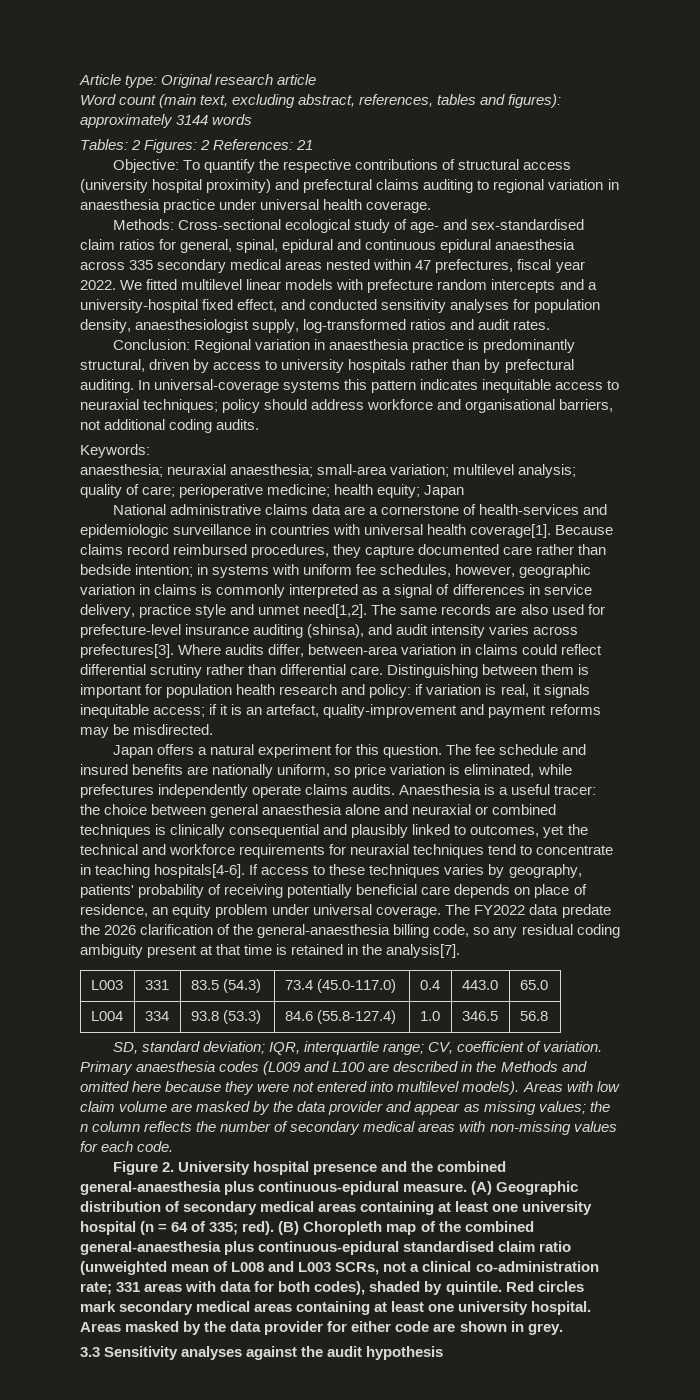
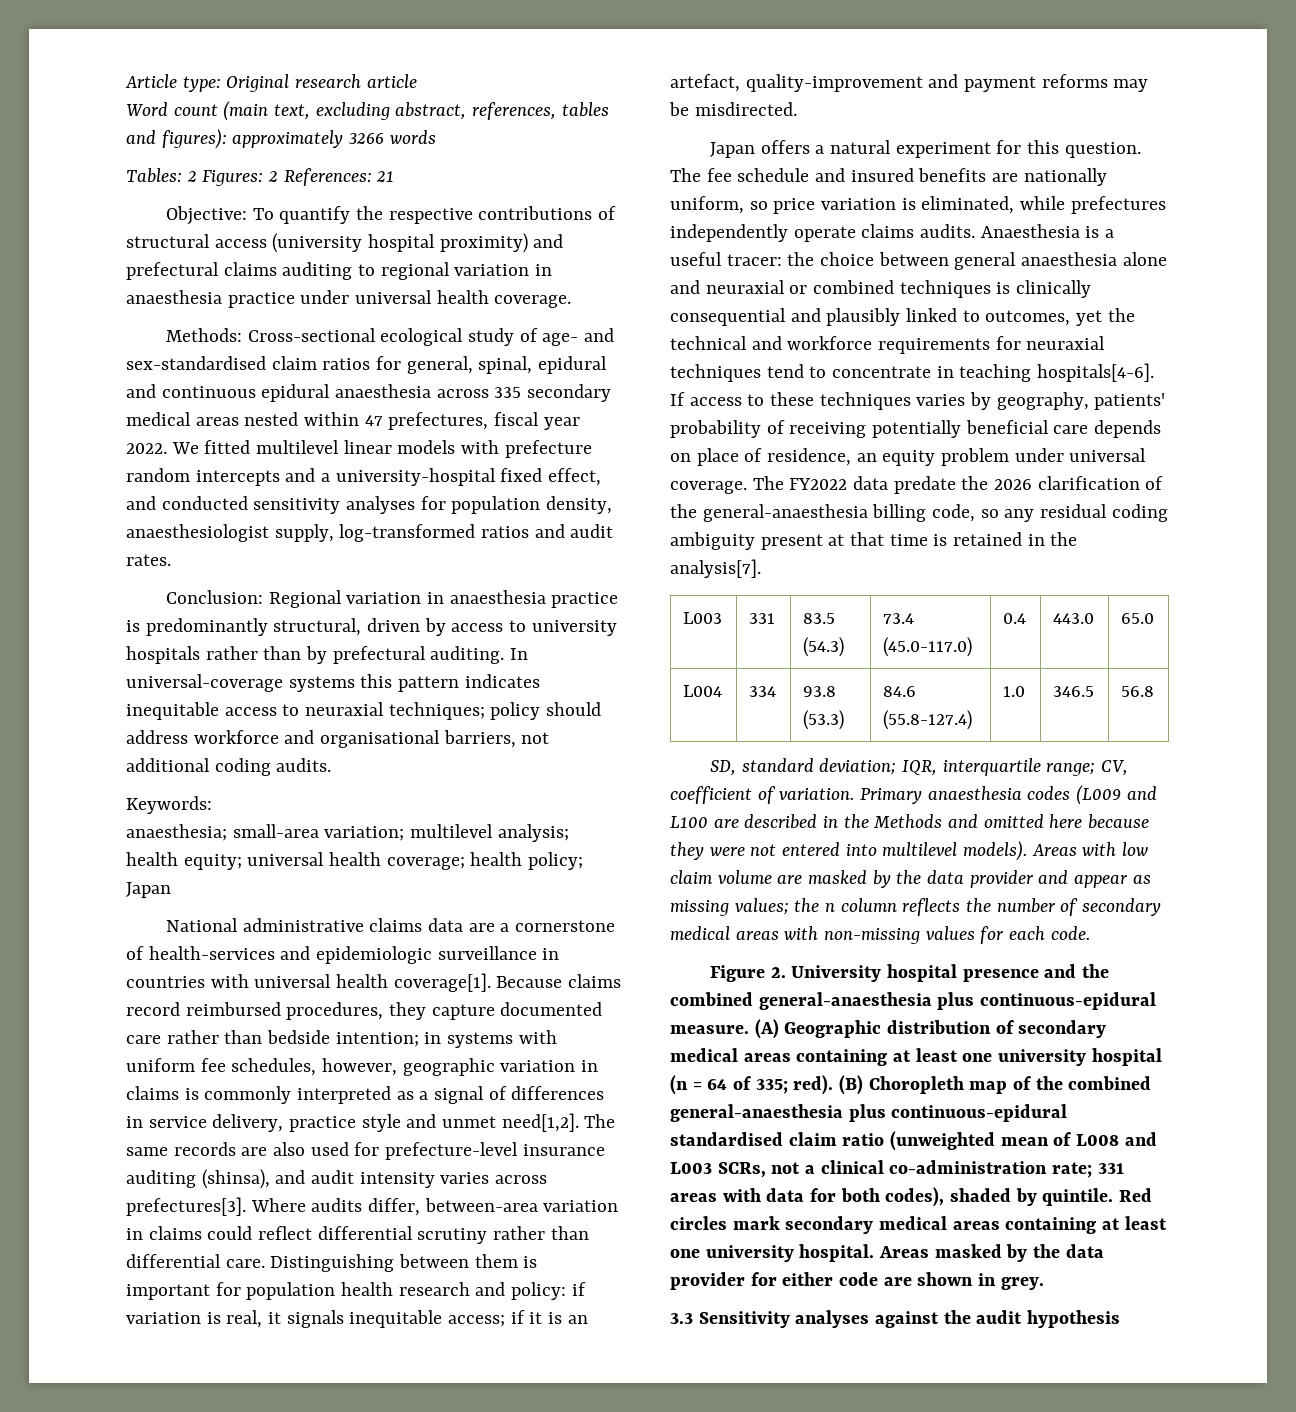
[176,115,209,125] 3144 -> [349,133,385,144] 3266
[167,464,314,477] neuraxial anaesthesia; -> (227, 832) none
[80,484,421,498] quality of care; perioperative medicine; health equity; -> [126,852,584,870] health equity; universal health coverage; health policy;

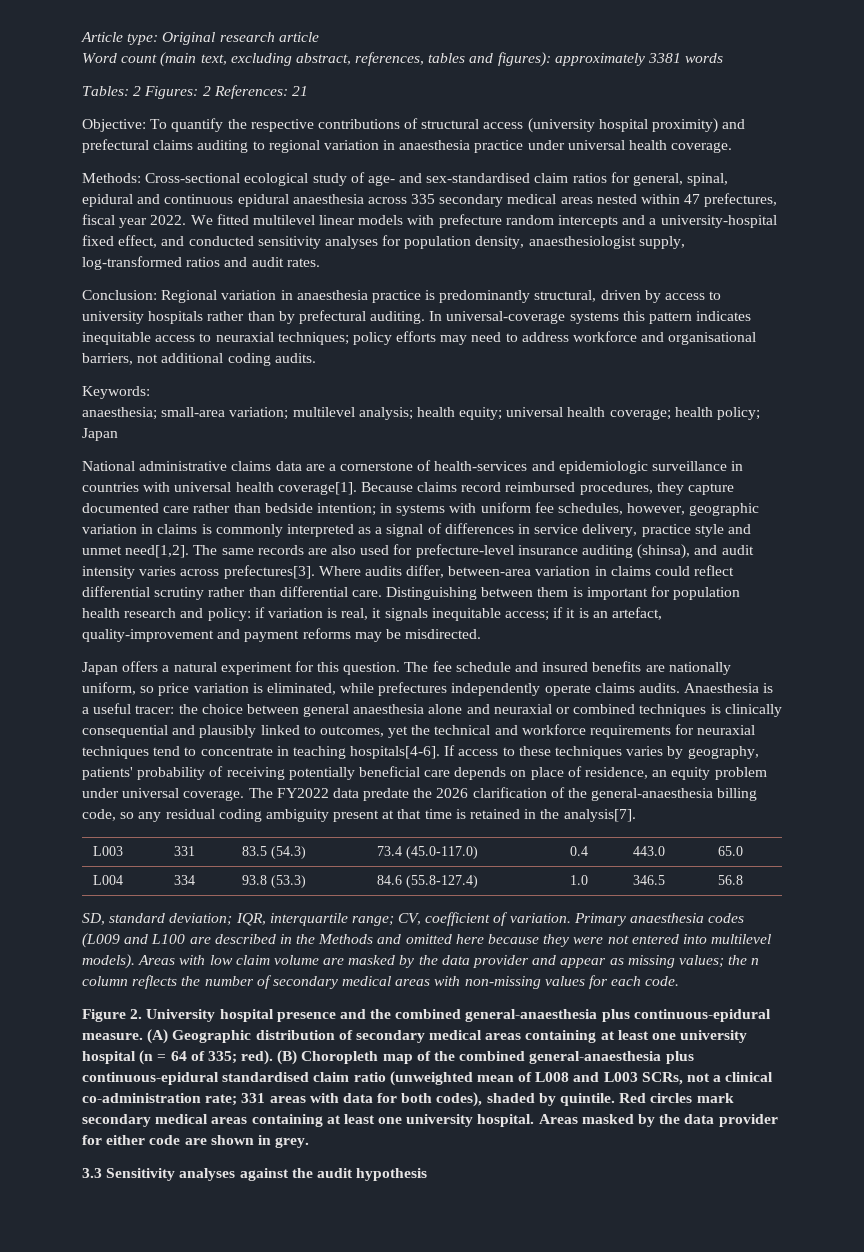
[349,133,385,144] 3266 -> [648,53,682,63] 3381
[546,702,602,716] should -> [396,331,518,345] efforts may need to

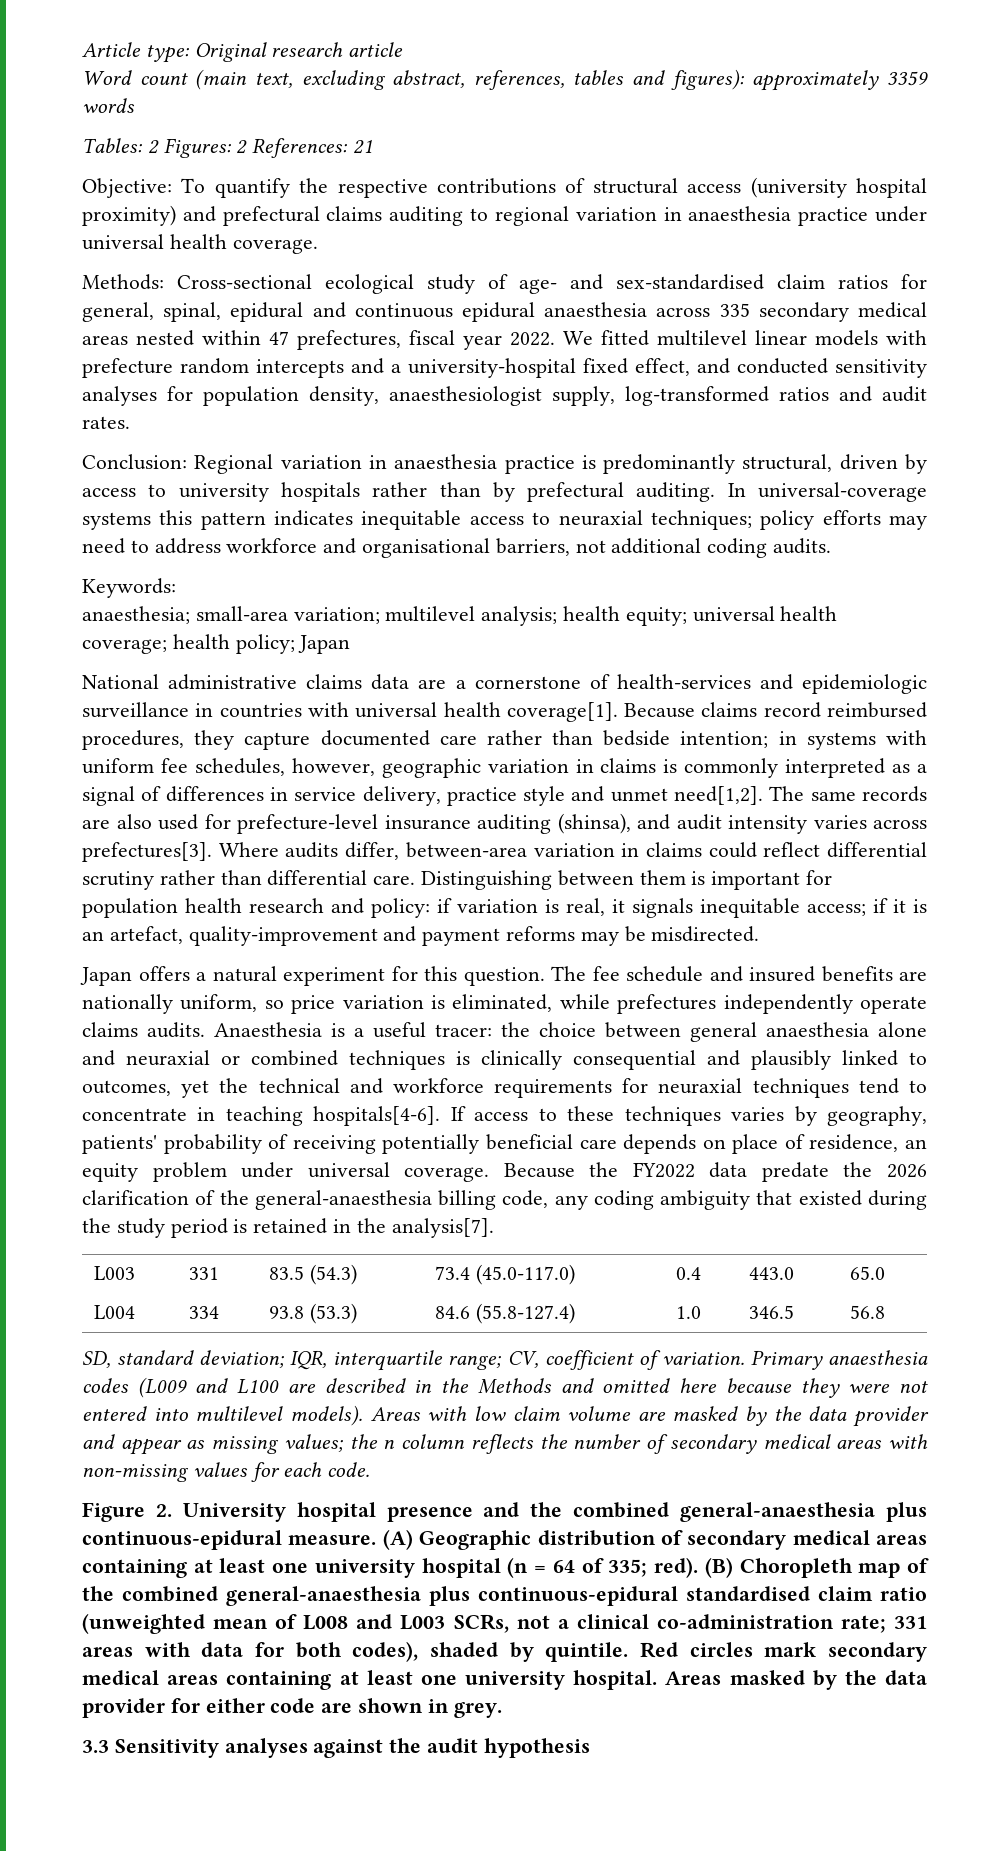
[648,53,682,63] 3381 -> [886,71,929,86] 3359
[248,788,273,798] The -> [503,1162,619,1178] Because the
[120,809,452,822] so any residual coding ambiguity present at that time -> [554,1190,927,1210] [82,1218,228,1238] any coding ambiguity that existed during the study period

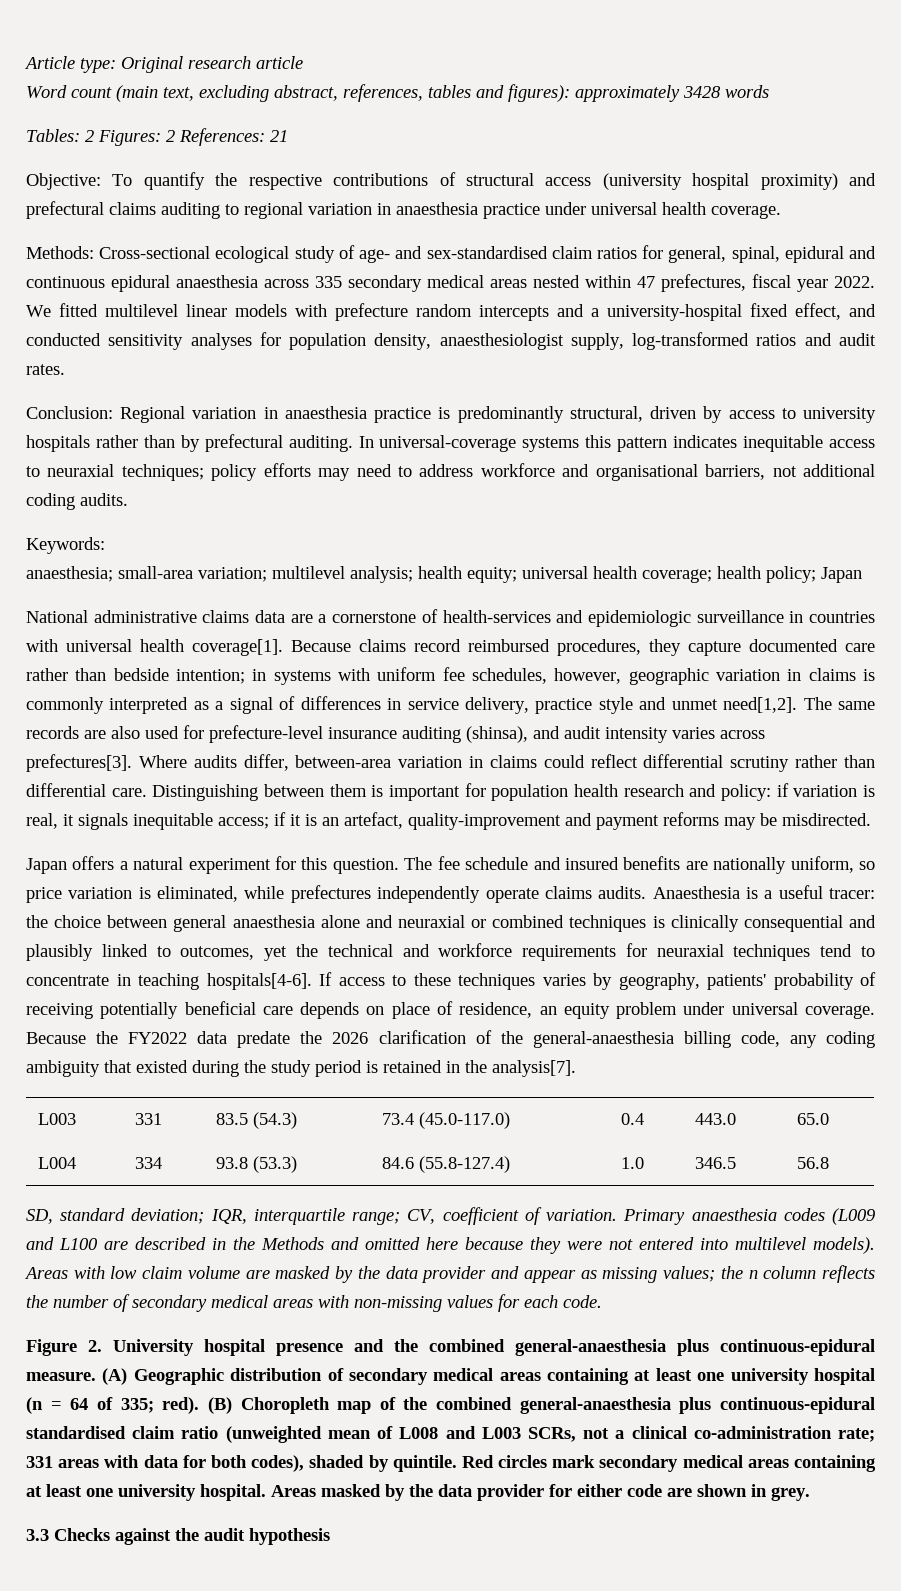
[886,71,929,86] 3359 -> [683,86,721,98] 3428
[114,1738,308,1758] Sensitivity analyses -> [54,1528,110,1541] Checks

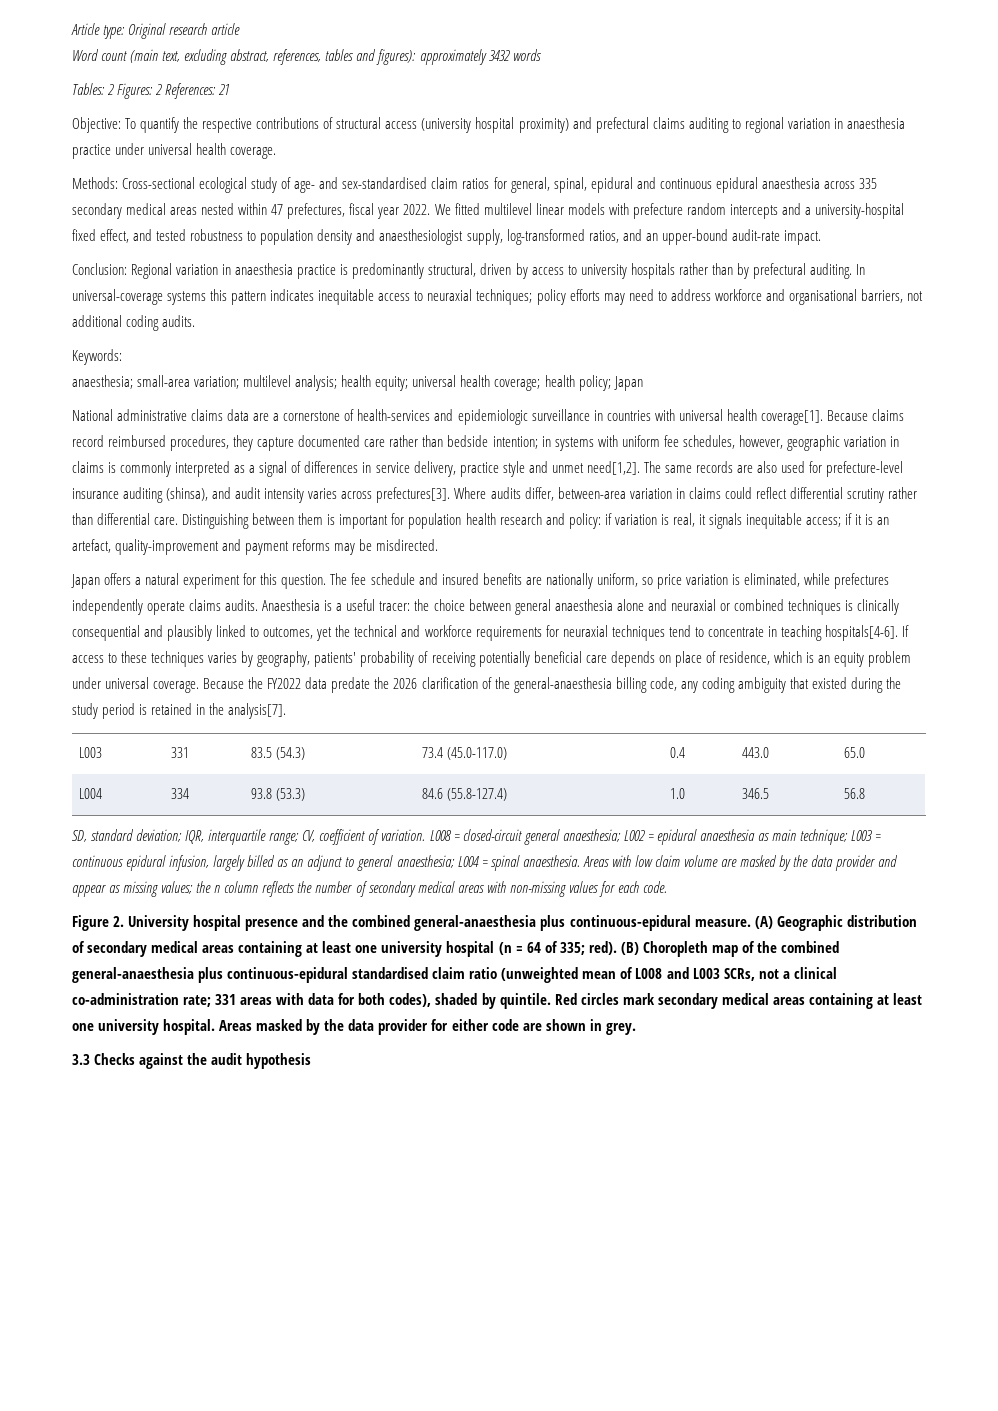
[683,86,721,98] 3428 -> [488,50,510,61] 3432
[26,332,876,350] [26,364,65,375] conducted sensitivity analyses for population density, anaesthesiologist supply, log-transformed ratios and audit rates. -> [156,229,821,245] tested robustness to population density and anaesthesiologist supply, log-transformed ratios, and an upper-bound audit-rate impact.
(533, 1010) none -> [773,651,814,663] which is
[623,1208,876,1225] [26,1237,875,1254] Primary anaesthesia codes (L009 and L100 are described in the Methods and omitted here because they were not entered into multilevel models). -> [429,829,882,845] [72,855,580,871] L008 = closed-circuit general anaesthesia; L002 = epidural anaesthesia as main technique; L003 = continuous epidural infusion, largely billed as an adjunct to general anaesthesia; L004 = spinal anaesthesia.

